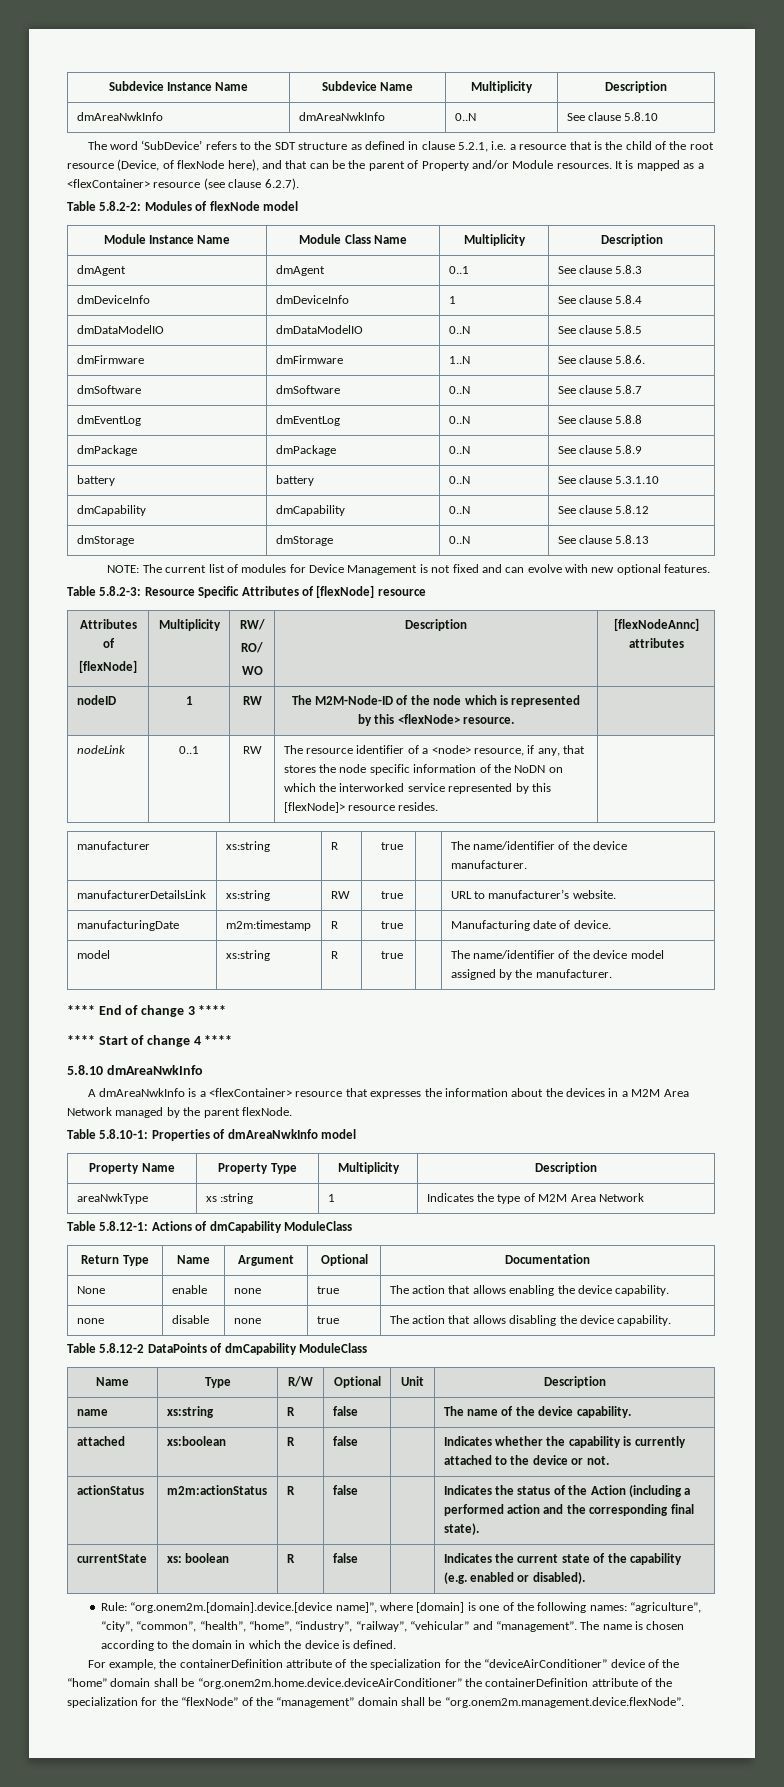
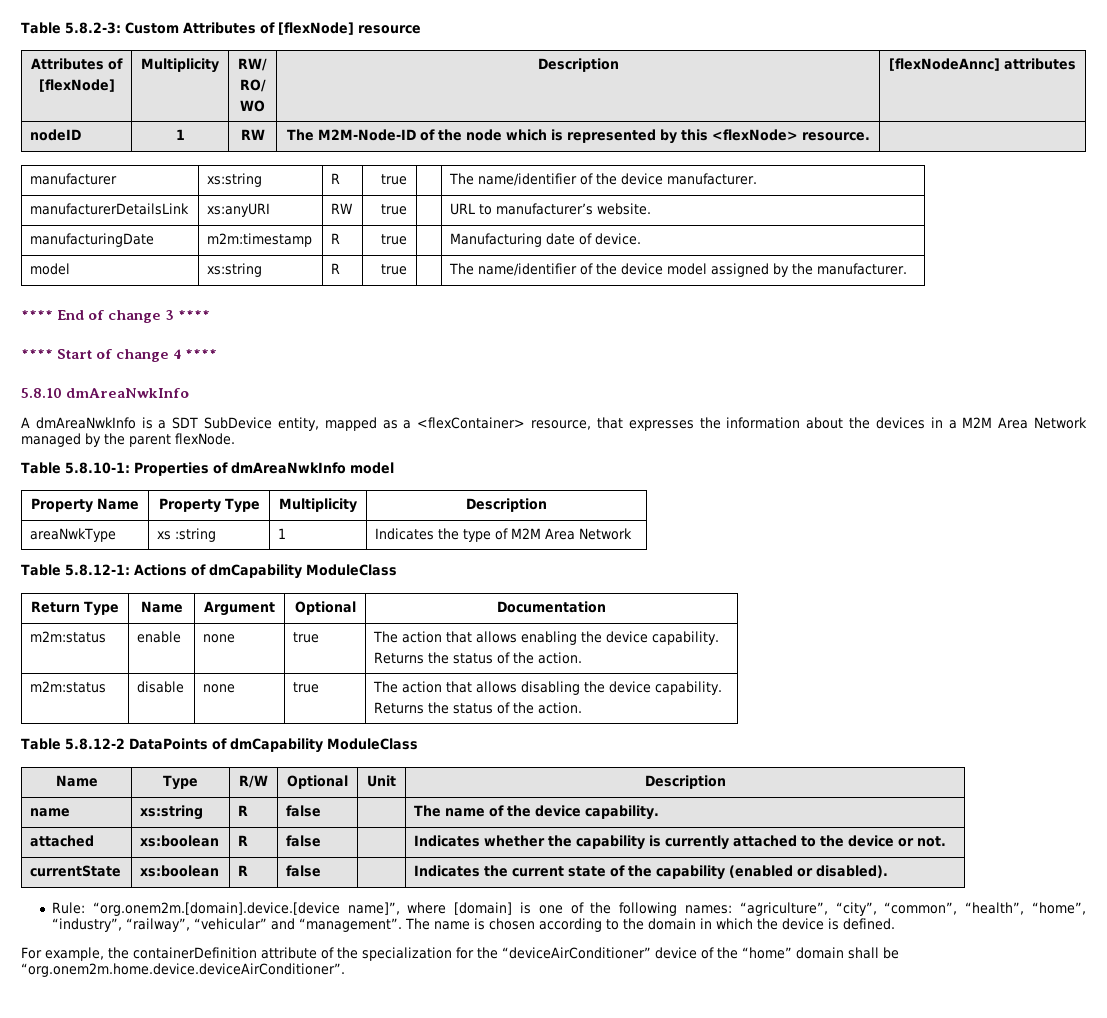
[108,81,249,91] [321,81,414,91] [470,81,533,93] [605,81,667,93] [76,112,163,121] [298,112,385,121] [454,113,476,121] [566,112,659,121] [87,140,714,152] [67,159,704,171] [67,178,299,190] [67,201,298,211] [103,234,231,244] [299,234,407,244] [463,234,526,246] [600,234,663,246] [76,265,126,276] [275,265,325,276] [448,266,469,274] [557,265,643,274] [76,295,150,304] [275,295,349,304] [448,296,456,304] [557,295,643,304] [76,325,164,334] [275,325,363,334] [448,326,470,334] [557,325,643,334] [76,355,144,364] [275,355,343,364] [448,356,470,364] [557,355,646,364] [76,385,141,394] [275,385,340,394] [448,386,470,394] [557,385,643,394] [76,415,141,426] [275,415,340,426] [448,416,470,424] [557,415,643,424] [76,445,137,456] [275,445,336,456] [448,446,470,454] [557,445,643,454] [76,475,115,486] [275,475,314,486] [448,476,470,484] [557,475,660,484] [76,505,146,516] [275,505,345,516] [448,506,470,514] [557,505,650,514] [76,535,134,546] [275,535,333,546] [448,536,470,544] [557,535,650,544] [107,564,711,575] [67,586,240,598] Subdevice Instance Name | Subdevice Name | Multiplicity | Description // dmAreaNwkInfo | dmAreaNwkInfo | 0..N | See clause 5.8.10 // The word ‘SubDevice’ refers to the SDT structure as defined in clause 5.2.1, i.e. a resource that is the child of the root resource (Device, of flexNode here), and that can be the parent of Property and/or Module resources. It is mapped as a <flexContainer> resource (see clause 6.2.7). // Table 5.8.2-2: Modules of flexNode model // Module Instance Name | Module Class Name | Multiplicity | Description // dmAgent | dmAgent | 0..1 | See clause 5.8.3 // dmDeviceInfo | dmDeviceInfo | 1 | See clause 5.8.4 // dmDataModelIO | dmDataModelIO | 0..N | See clause 5.8.5 // dmFirmware | dmFirmware | 1..N | See clause 5.8.6. // dmSoftware | dmSoftware | 0..N | See clause 5.8.7 // dmEventLog | dmEventLog | 0..N | See clause 5.8.8 // dmPackage | dmPackage | 0..N | See clause 5.8.9 // battery | battery | 0..N | See clause 5.3.1.10 // dmCapability | dmCapability | 0..N | See clause 5.8.12 // dmStorage | dmStorage | 0..N | See clause 5.8.13 // NOTE: The current list of modules for Device Management is not fixed and can evolve with new optional features. // Table 5.8.2-3: Resource Specific -> [21,22,179,34] Table 5.8.2-3: Custom
[76,745,126,754] [179,746,199,754] [242,746,262,754] [283,745,586,756] [283,764,563,775] [283,783,551,794] [283,802,439,813] // nodeLink | 0..1 | RW | The resource identifier of a <node> resource, if any, that stores the node specific information of the NoDN on which the interworked service represented by this [flexNode]> resource resides. | -> (870, 136) none
[225,890,270,901] xs:string -> [207,203,271,217] xs:anyURI
[209,1088,343,1097] <flexContainer> resource -> [172,417,592,431] SDT SubDevice entity, mapped as a <flexContainer> resource,
[76,1286,105,1294] // None -> [30,631,107,643] // m2m:status
[76,1318,104,1324] // none -> [374,652,583,664] [30,681,107,693] // Returns the status of the action. // m2m:status
(672, 1320) none -> [374,702,583,714] // Returns the status of the action.
[76,1485,144,1495] [166,1485,267,1495] [286,1486,295,1495] [332,1485,358,1495] [443,1485,691,1497] [443,1504,694,1516] [443,1523,479,1535] // actionStatus | m2m:actionStatus | R | false | | Indicates the status of the Action (including a performed action and the corresponding final state). -> (947, 841) none
[166,1553,230,1563] xs: boolean -> [140,865,220,877] xs:boolean
[443,1572,515,1584] (e.g. enabled -> [729,865,794,878] (enabled
[197,1678,673,1689] [67,1697,684,1708] “org.onem2m.home.device.deviceAirConditioner” the containerDefinition attribute of the specialization for the “flexNode” of the “management” domain shall be “org.onem2m.management.device.flexNode”. -> [21,963,345,977] “org.onem2m.home.device.deviceAirConditioner”.

